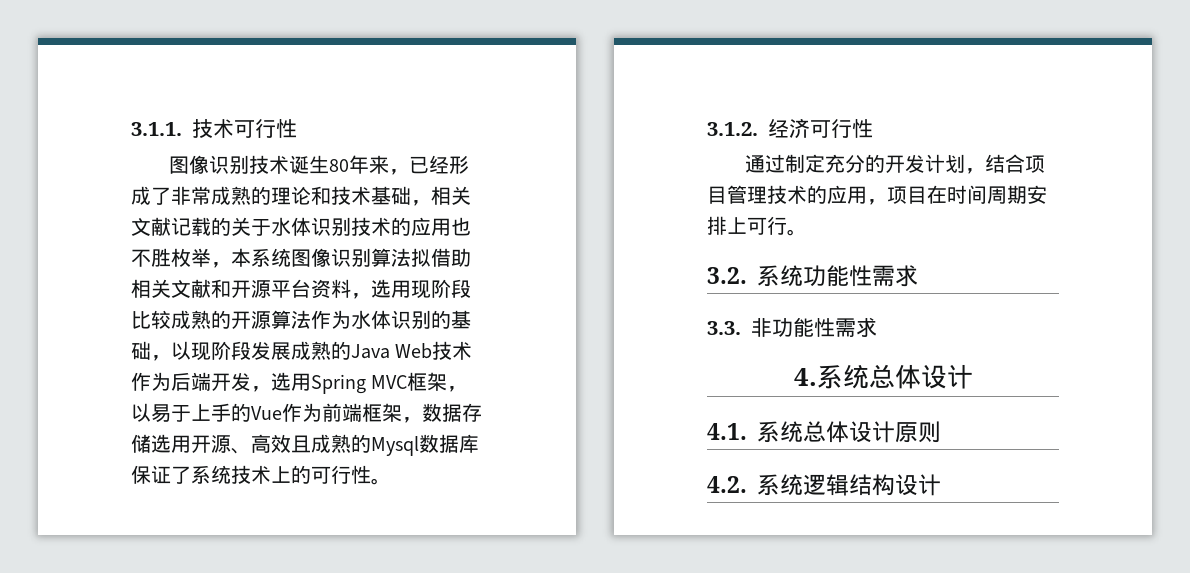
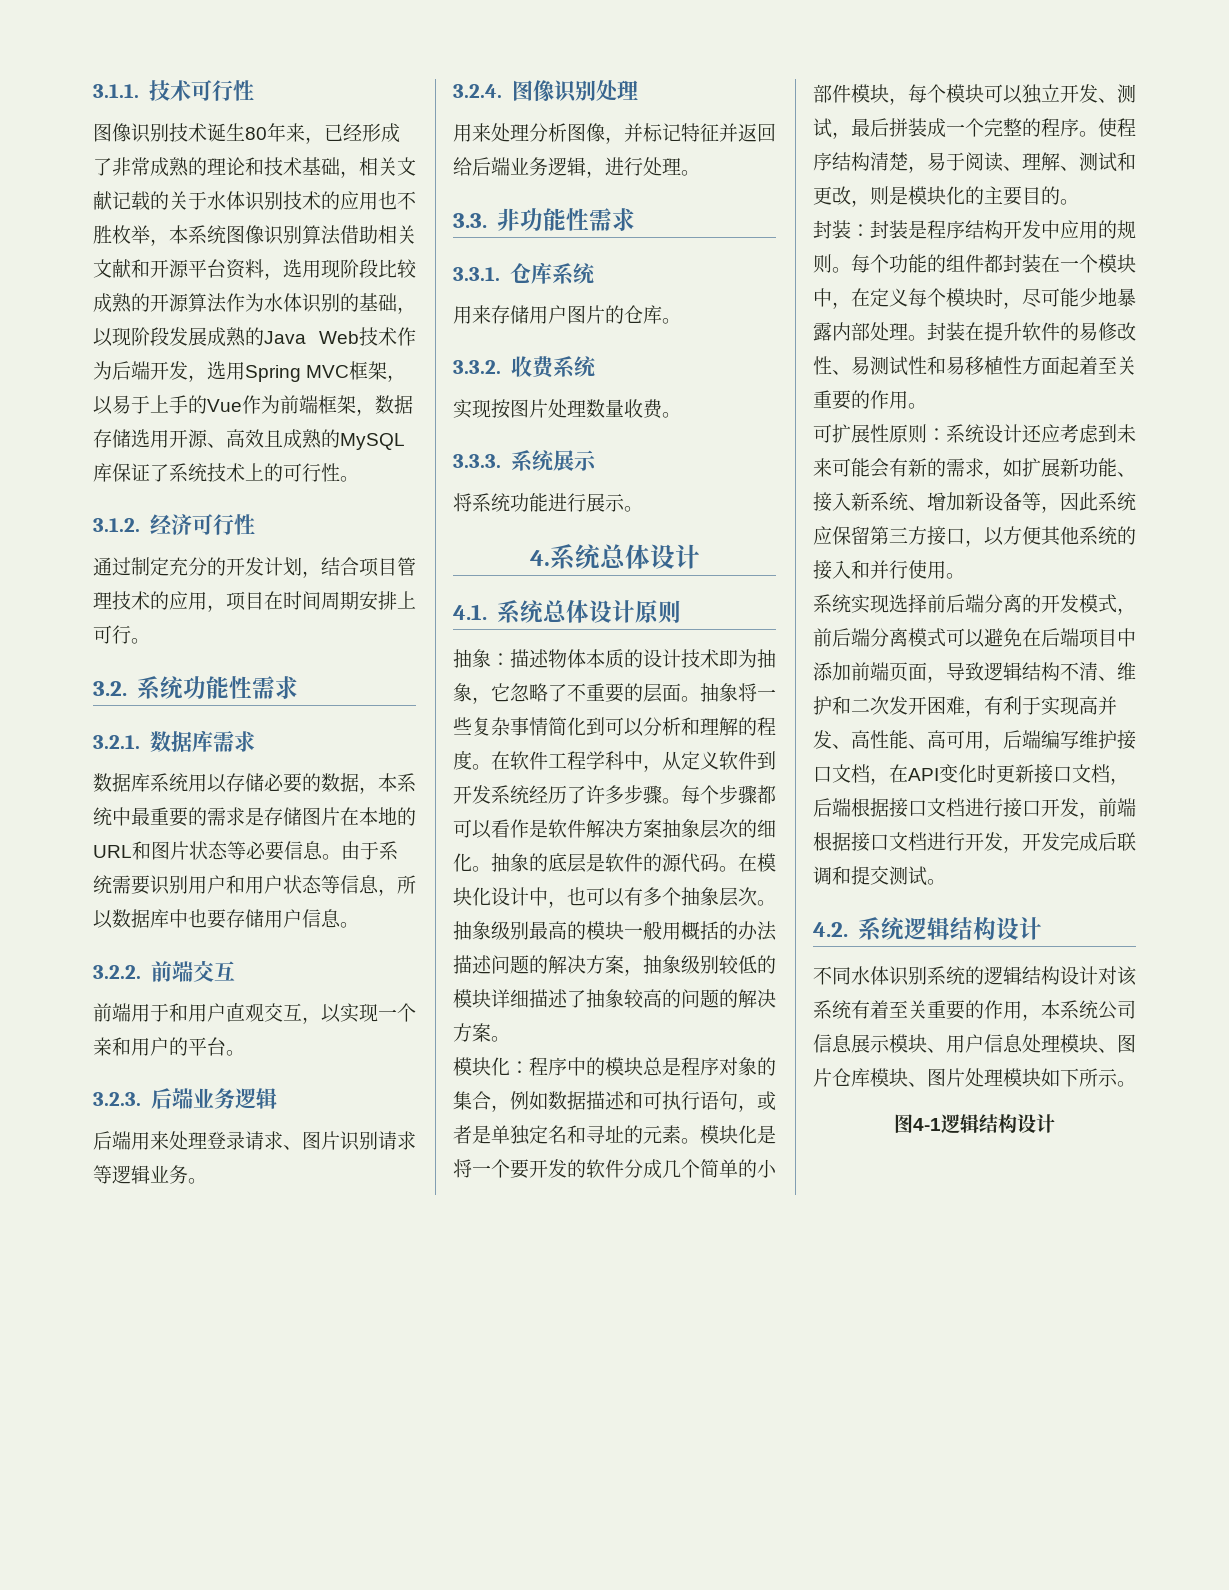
[411,248,431,267] 拟 -> (341, 235) none
[371,434,459,456] Mysql数据 -> [340,433,405,450] MySQL
[707,317,877,337] 3.3.非功能性需求 -> [93,730,255,752] [93,773,416,794] [93,807,416,827] [93,841,398,861] [93,875,416,896] [93,909,359,929] [93,960,235,982] [93,1003,416,1024] [93,1037,245,1056] [93,1088,277,1109] [93,1131,416,1151] [93,1165,207,1184] [453,80,638,103] [453,123,776,144] [453,157,700,178] [453,208,635,231] [453,262,595,285] [453,305,681,324] [453,356,596,378] [453,399,681,419] [453,450,597,472] [453,493,643,512] 3.2.1.数据库需求 // 数据库系统用以存储必要的数据，本系统中最重要的需求是存储图片在本地的URL和图片状态等必要信息。由于系统需要识别用户和用户状态等信息，所以数据库中也要存储用户信息。 // 3.2.2.前端交互 // 前端用于和用户直观交互，以实现一个亲和用户的平台。 // 3.2.3.后端业务逻辑 // 后端用来处理登录请求、图片识别请求等逻辑业务。 // 3.2.4.图像识别处理 // 用来处理分析图像，并标记特征并返回给后端业务逻辑，进行处理。 // 3.3.非功能性需求 // 3.3.1.仓库系统 // 用来存储用户图片的仓库。 // 3.3.2.收费系统 // 实现按图片处理数量收费。 // 3.3.3.系统展示 // 将系统功能进行展示。
(941, 432) none -> [453,649,776,668] [453,683,776,704] [453,717,776,737] [453,751,776,772] [453,785,776,804] [453,819,776,839] [453,853,776,873] [453,887,776,908] [453,921,777,941] [453,955,776,976] [453,989,776,1008] [453,1023,510,1042] [453,1057,776,1076] [453,1091,776,1112] [453,1125,776,1145] [453,1159,777,1179] [813,84,1136,105] [813,118,1136,139] [813,152,1136,173] [813,186,1079,207] [813,220,1136,239] [813,254,1136,273] [813,288,1136,309] [813,322,1136,341] [813,356,1136,376] [813,390,927,410] [813,424,1136,443] [813,458,1136,479] [813,492,1136,513] [813,526,1136,547] [813,560,965,580] [813,594,1136,615] [813,628,1136,648] [813,662,1136,683] [813,696,1117,717] [813,730,1136,751] [813,764,1129,785] [813,798,1136,819] [813,832,1136,853] [813,866,946,886] // 抽象：描述物体本质的设计技术即为抽象，它忽略了不重要的层面。抽象将一些复杂事情简化到可以分析和理解的程度。在软件工程学科中，从定义软件到开发系统经历了许多步骤。每个步骤都可以看作是软件解决方案抽象层次的细化。抽象的底层是软件的源代码。在模块化设计中，也可以有多个抽象层次。抽象级别最高的模块一般用概括的办法描述问题的解决方案，抽象级别较低的模块详细描述了抽象较高的问题的解决方案。 // 模块化：程序中的模块总是程序对象的集合，例如数据描述和可执行语句，或者是单独定名和寻址的元素。模块化是将一个要开发的软件分成几个简单的小部件模块，每个模块可以独立开发、测试，最后拼装成一个完整的程序。使程序结构清楚，易于阅读、理解、测试和更改，则是模块化的主要目的。 // 封装：封装是程序结构开发中应用的规则。每个功能的组件都封装在一个模块中，在定义每个模块时，尽可能少地暴露内部处理。封装在提升软件的易修改性、易测试性和易移植性方面起着至关重要的作用。 // 可扩展性原则：系统设计还应考虑到未来可能会有新的需求，如扩展新功能、接入新系统、增加新设备等，因此系统应保留第三方接口，以方便其他系统的接入和并行使用。 // 系统实现选择前后端分离的开发模式，前后端分离模式可以避免在后端项目中添加前端页面，导致逻辑结构不清、维护和二次发开困难，有利于实现高并发、高性能、高可用，后端编写维护接口文档，在API变化时更新接口文档，后端根据接口文档进行接口开发，前端根据接口文档进行开发，开发完成后联调和提交测试。
(941, 485) none -> [813,966,1137,986] [813,1000,1136,1021] [813,1034,1136,1053] [813,1068,1136,1087] [894,1114,1055,1134] // 不同水体识别系统的逻辑结构设计对该系统有着至关重要的作用，本系统公司信息展示模块、用户信息处理模块、图片仓库模块、图片处理模块如下所示。 // 图4-1逻辑结构设计

